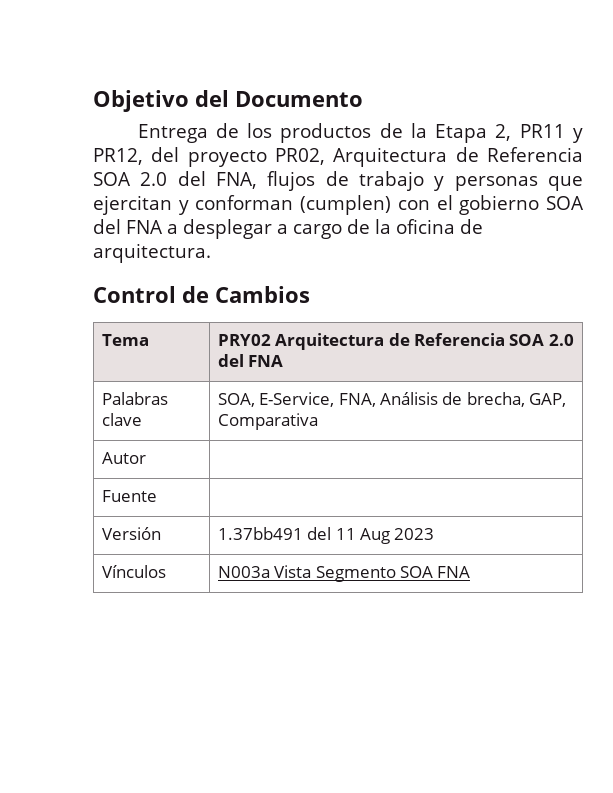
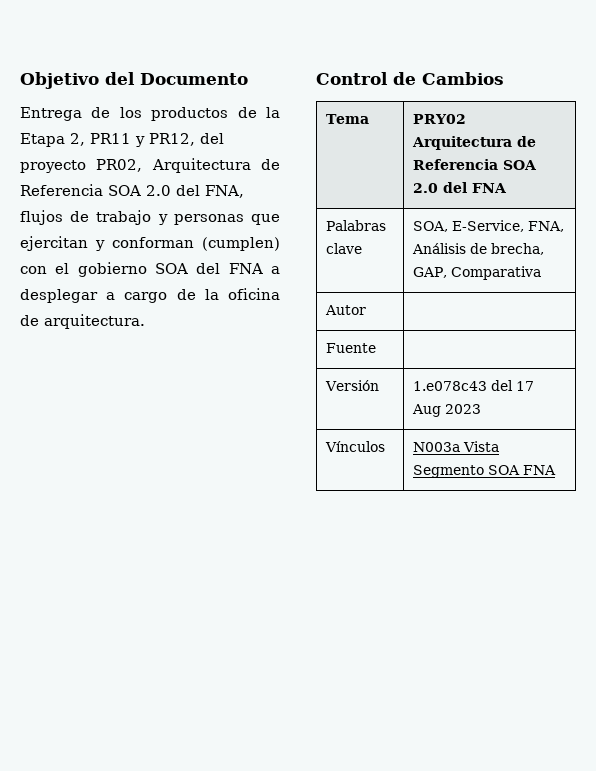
[217,527,356,540] 1.37bb491 del 11 -> [413,380,535,391] 1.e078c43 del 17

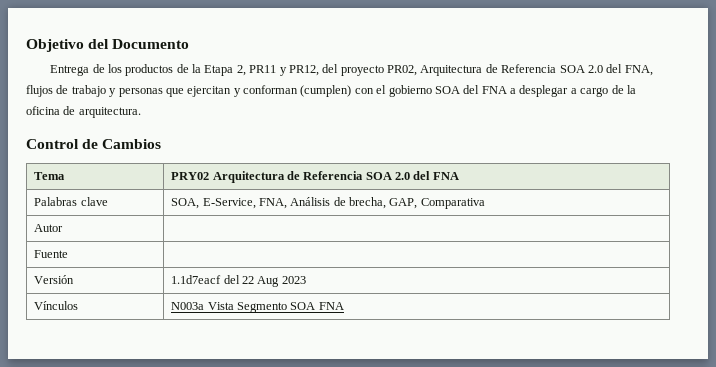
[413,380,535,391] 1.e078c43 del 17 -> [171,275,254,284] 1.1d7eacf del 22

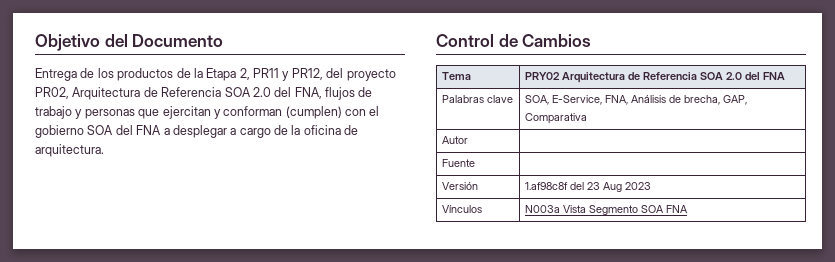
[171,275,254,284] 1.1d7eacf del 22 -> [525,182,601,190] 1.af98c8f del 23

